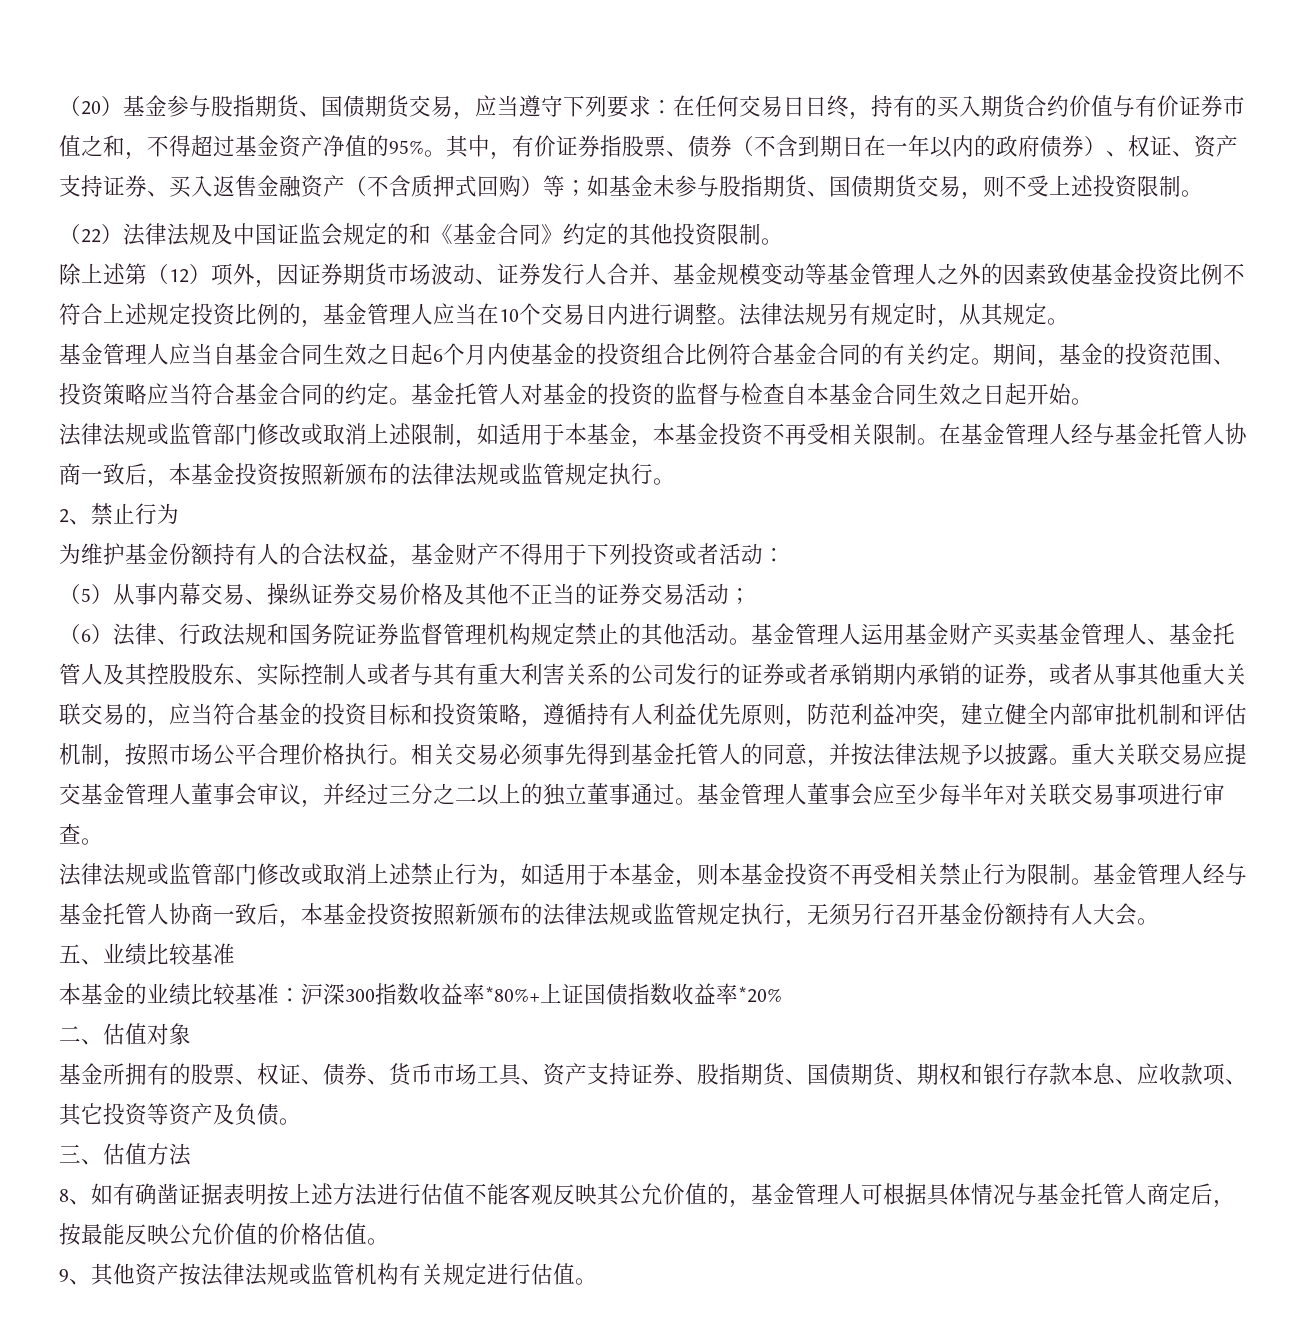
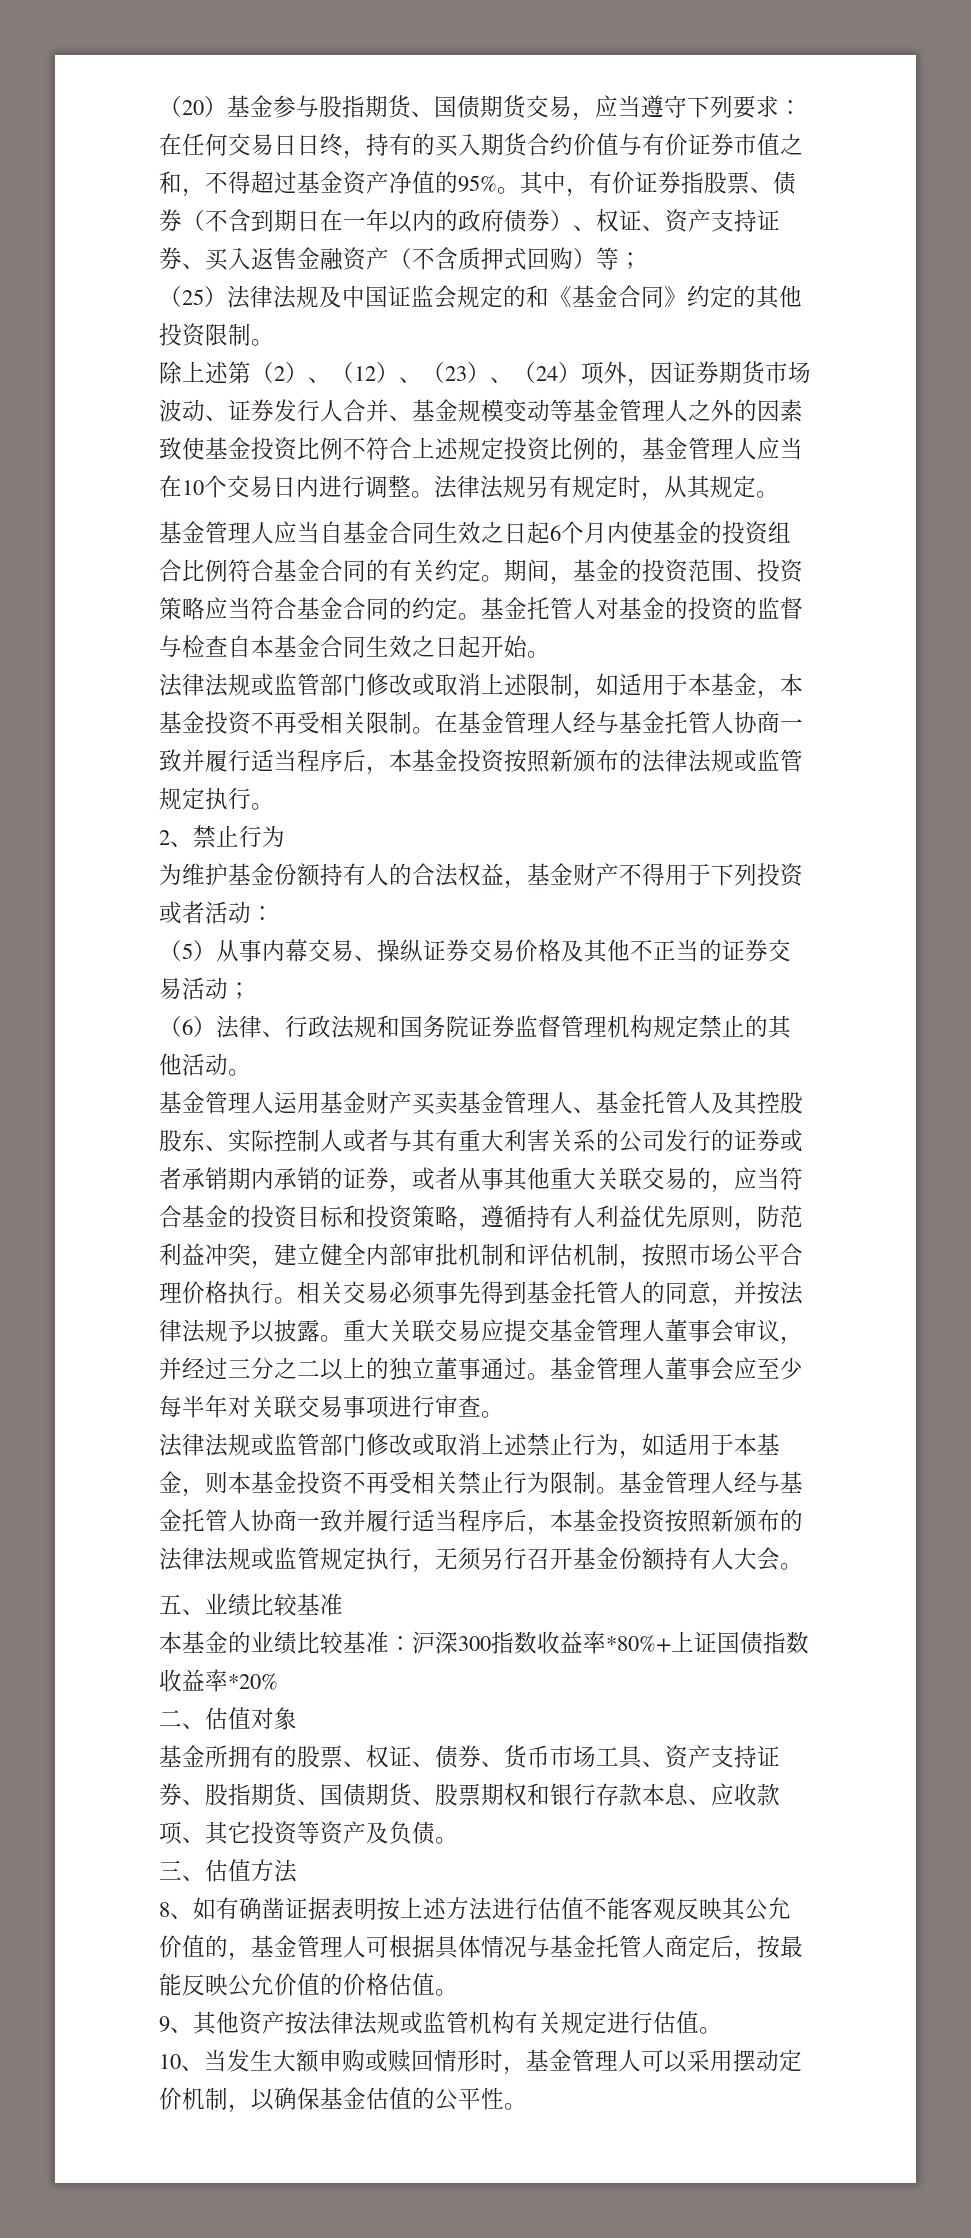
[587,175,1203,200] [59,224,101,245] 如基金未参与股指期货、国债期货交易，则不受上述投资限制。 // （22 -> [159,285,204,307] // （25
[169,269,189,283] 12 -> [274,361,558,383] 2）、（12）、（23）、（24
(125, 474) none -> [182,749,343,772] 并履行适当程序
(751, 641) none -> (251, 1072) //
(257, 914) none -> [343,1509,504,1532] 并履行适当程序
(917, 1082) none -> [435,1783,481,1806] 股票
(597, 1281) none -> [159,2049,802,2075] [159,2087,527,2113] // 10、当发生大额申购或赎回情形时，基金管理人可以采用摆动定价机制，以确保基金估值的公平性。

